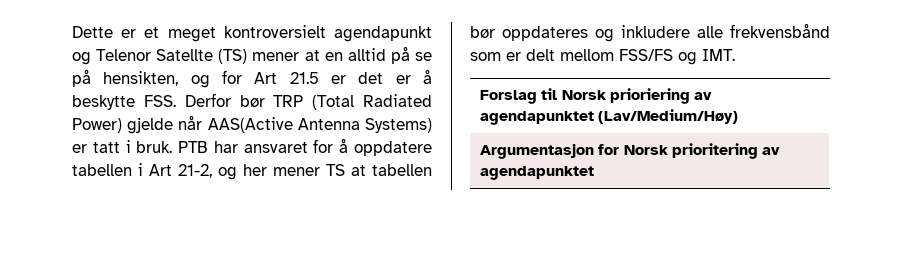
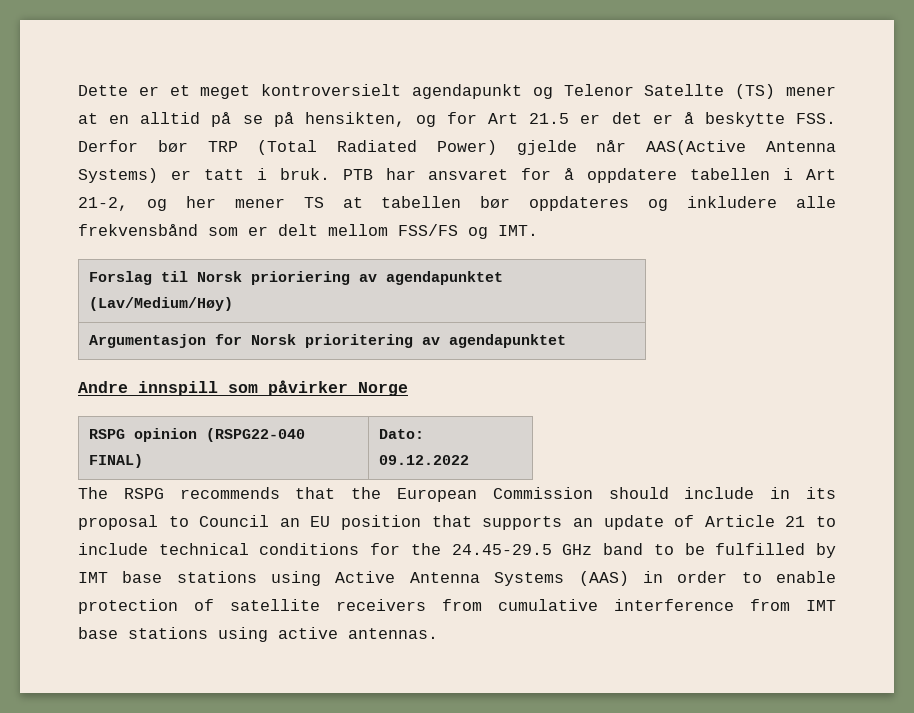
(595, 173) none -> [78,380,408,396] [89,428,306,442] [89,454,144,468] [379,429,425,439] [379,455,470,465] [78,487,836,502] [78,515,837,530] [78,543,837,558] [78,571,836,586] [78,599,836,614] [78,627,438,642] // Andre innspill som påvirker Norge // RSPG opinion (RSPG22-040 FINAL) | Dato: 09.12.2022 // The RSPG recommends that the European Commission should include in its proposal to Council an EU position that supports an update of Article 21 to include technical conditions for the 24.45-29.5 GHz band to be fulfilled by IMT base stations using Active Antenna Systems (AAS) in order to enable protection of satellite receivers from cumulative interference from IMT base stations using active antennas.

